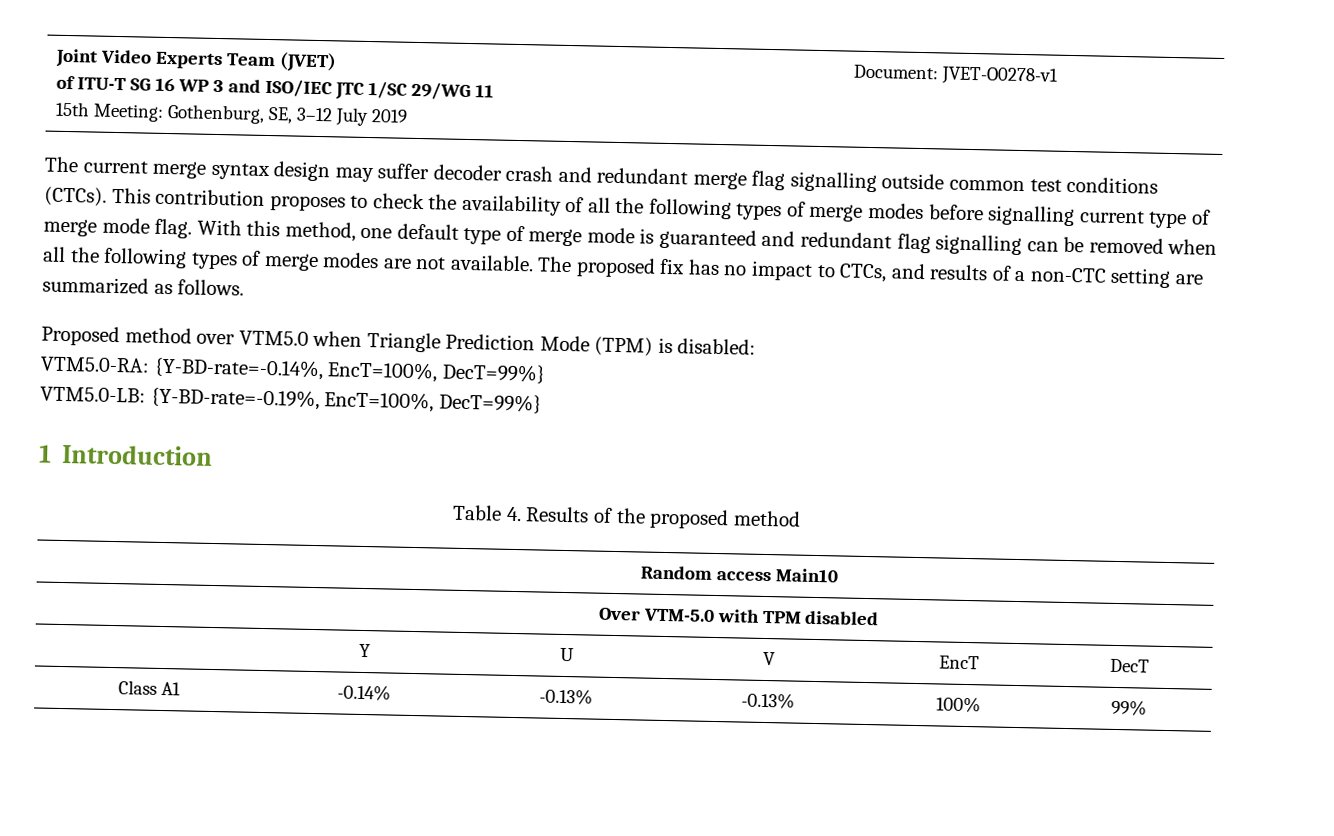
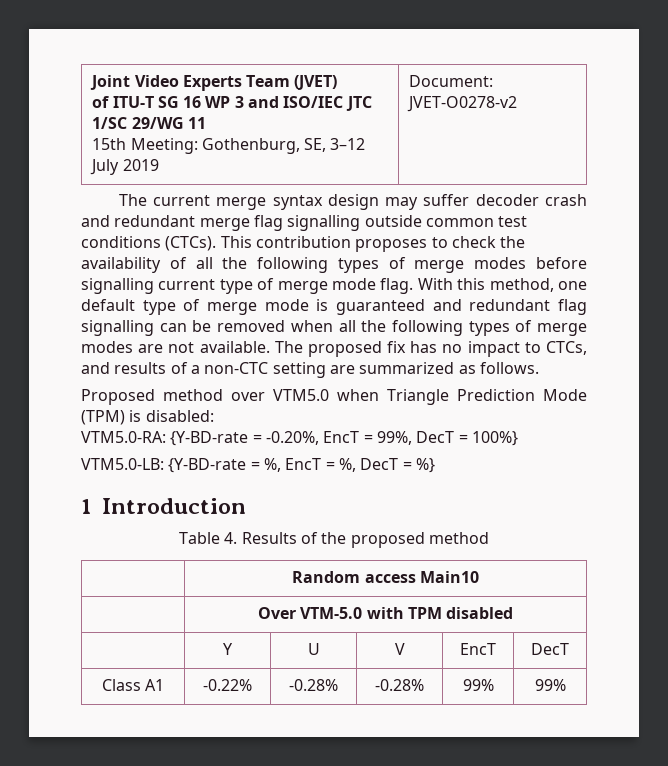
[940,66,1059,86] JVET-O0278-v1 -> [407,96,518,112] JVET-O0278-v2
[153,357,546,384] [40,386,542,414] {Y-BD-rate=-0.14%, EncT=100%, DecT=99%} // VTM5.0-LB: {Y-BD-rate=-0.19%, EncT=100%, DecT=99%} -> [170,431,518,446] [81,458,435,473] {Y-BD-rate = -0.20%, EncT = 99%, DecT = 100%} // VTM5.0-LB: {Y-BD-rate = %, EncT = %, DecT = %}
[337,684,391,701] [539,688,593,705] [741,692,795,709] [935,696,981,713] [1111,699,1148,716] -0.14% | -0.13% | -0.13% | 100% | 99% -> [203,679,252,691] [289,679,338,691] [375,679,424,691] [462,679,494,691] [534,679,566,691] -0.22% | -0.28% | -0.28% | 99% | 99%

